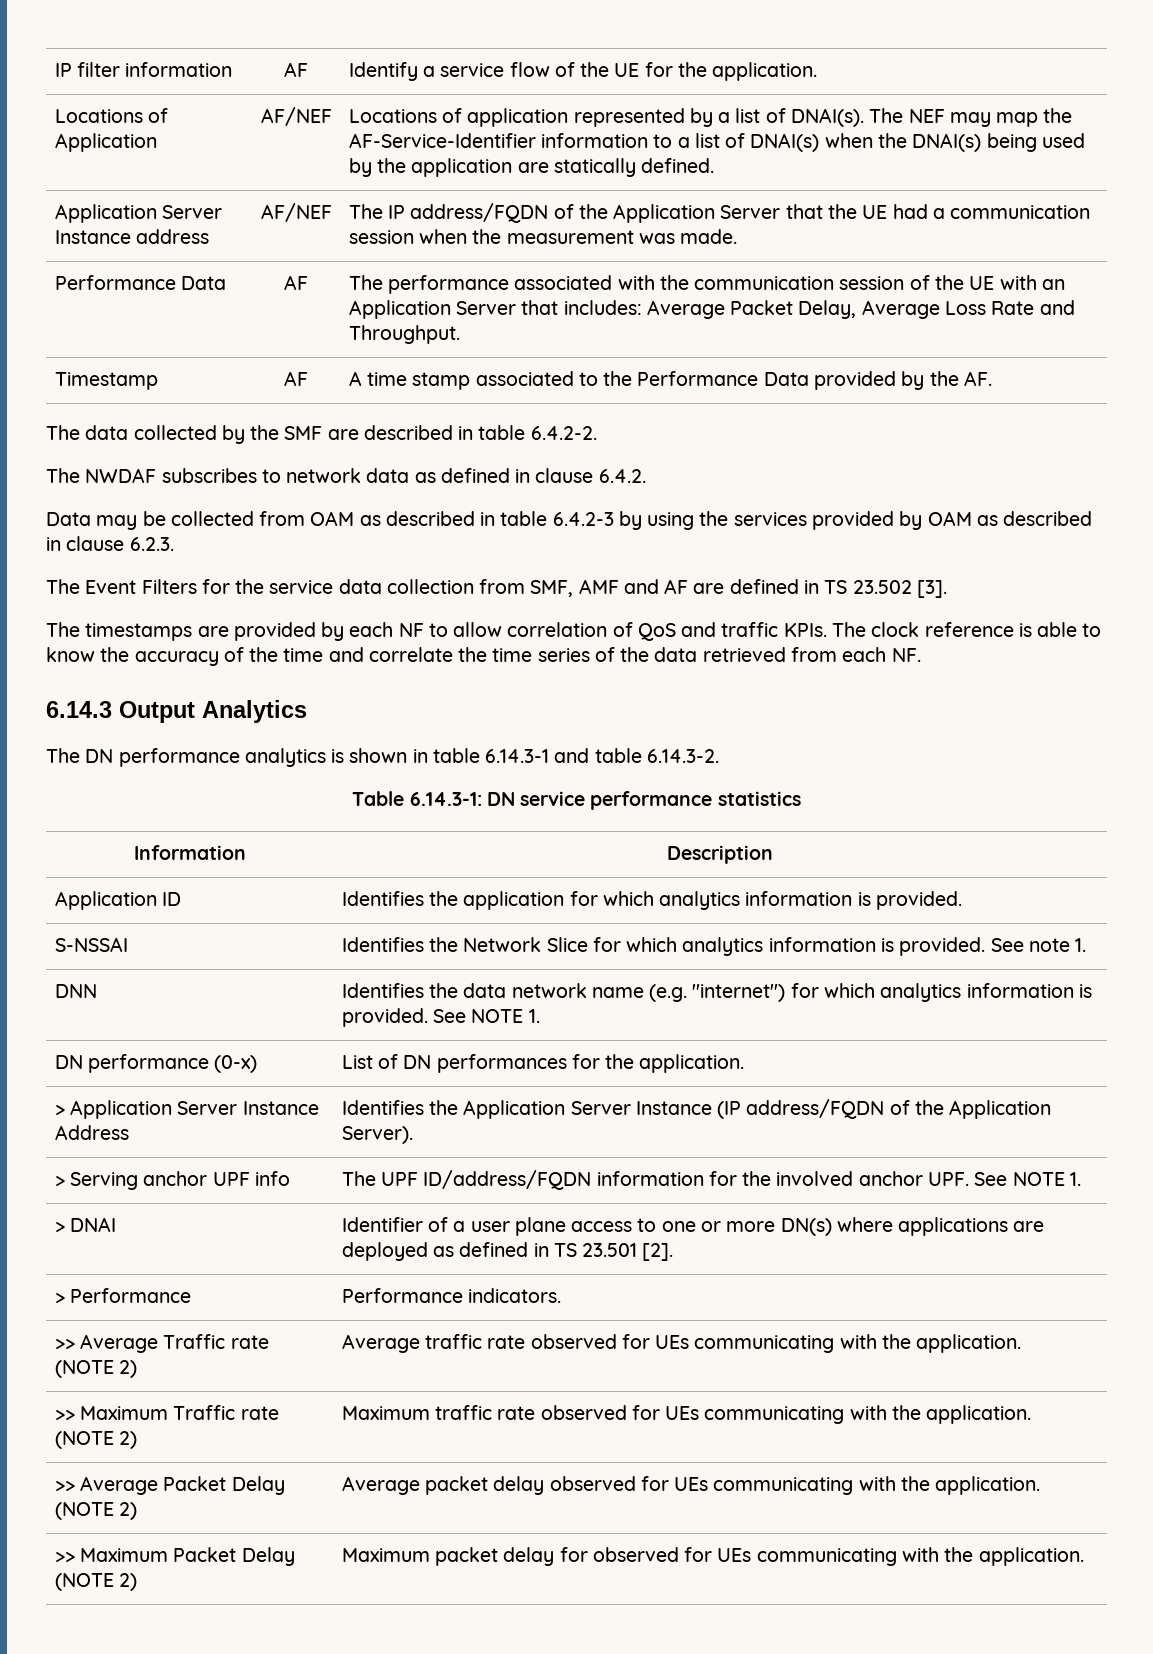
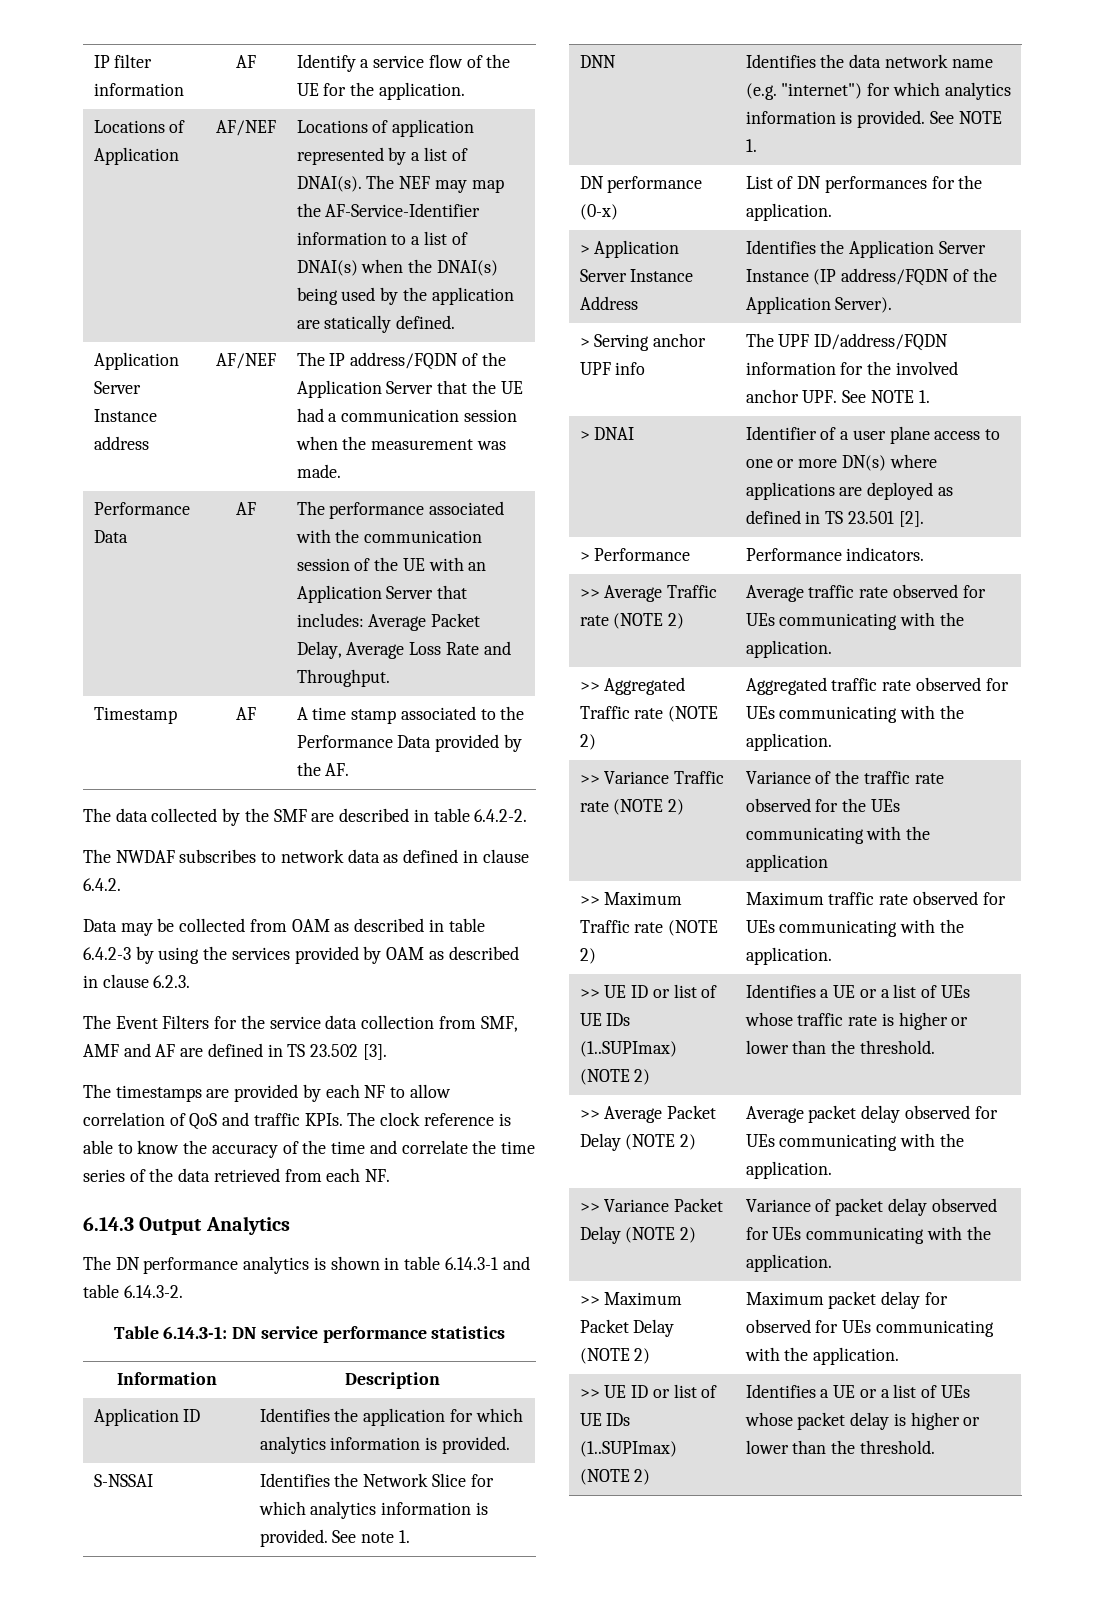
(1022, 1343) none -> [579,677,686,695] [579,706,719,722] [579,734,596,750] [745,677,1009,695] [745,705,964,723] [745,733,832,751] [579,771,725,784] [579,799,685,815] [745,770,944,784] [745,798,900,812] [745,826,931,844] [745,854,828,872] // >> Aggregated Traffic rate (NOTE 2) | Aggregated traffic rate observed for UEs communicating with the application. // >> Variance Traffic rate (NOTE 2) | Variance of the traffic rate observed for the UEs communicating with the application
(1032, 1414) none -> [579,984,718,998] [579,1013,631,1026] [579,1041,677,1057] [579,1069,651,1085] [745,984,970,998] [744,1012,969,1030] [745,1040,935,1054] // >> UE ID or list of UE IDs (1..SUPImax) (NOTE 2) | Identifies a UE or a list of UEs whose traffic rate is higher or lower than the threshold.
(1041, 1485) none -> [579,1198,724,1212] [579,1226,697,1244] [745,1198,997,1216] [745,1226,991,1244] [745,1254,832,1272] // >> Variance Packet Delay (NOTE 2) | Variance of packet delay observed for UEs communicating with the application.
(1084, 1556) none -> [579,1384,718,1398] [579,1413,631,1426] [579,1441,677,1457] [579,1469,651,1485] [745,1384,970,1398] [744,1412,981,1430] [745,1440,935,1454] // >> UE ID or list of UE IDs (1..SUPImax) (NOTE 2) | Identifies a UE or a list of UEs whose packet delay is higher or lower than the threshold.

